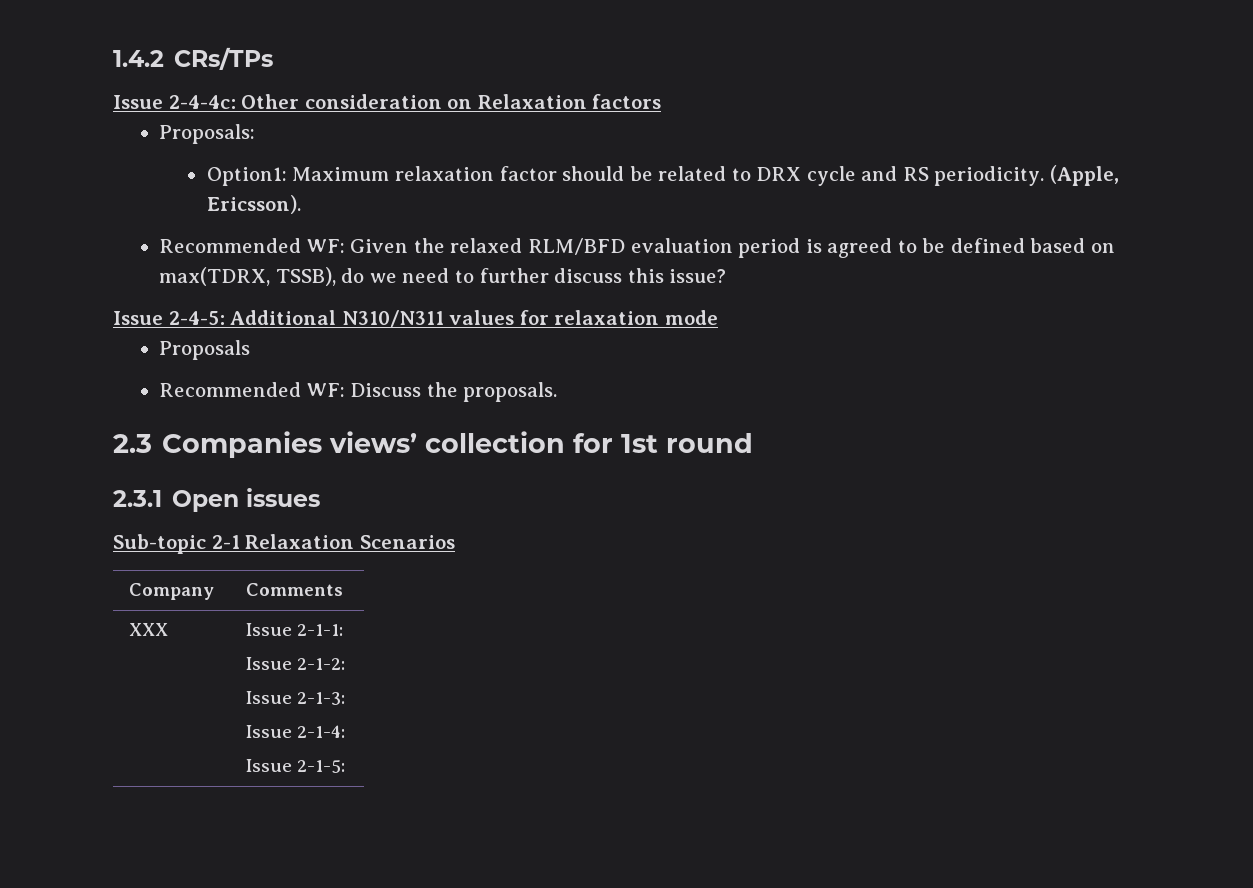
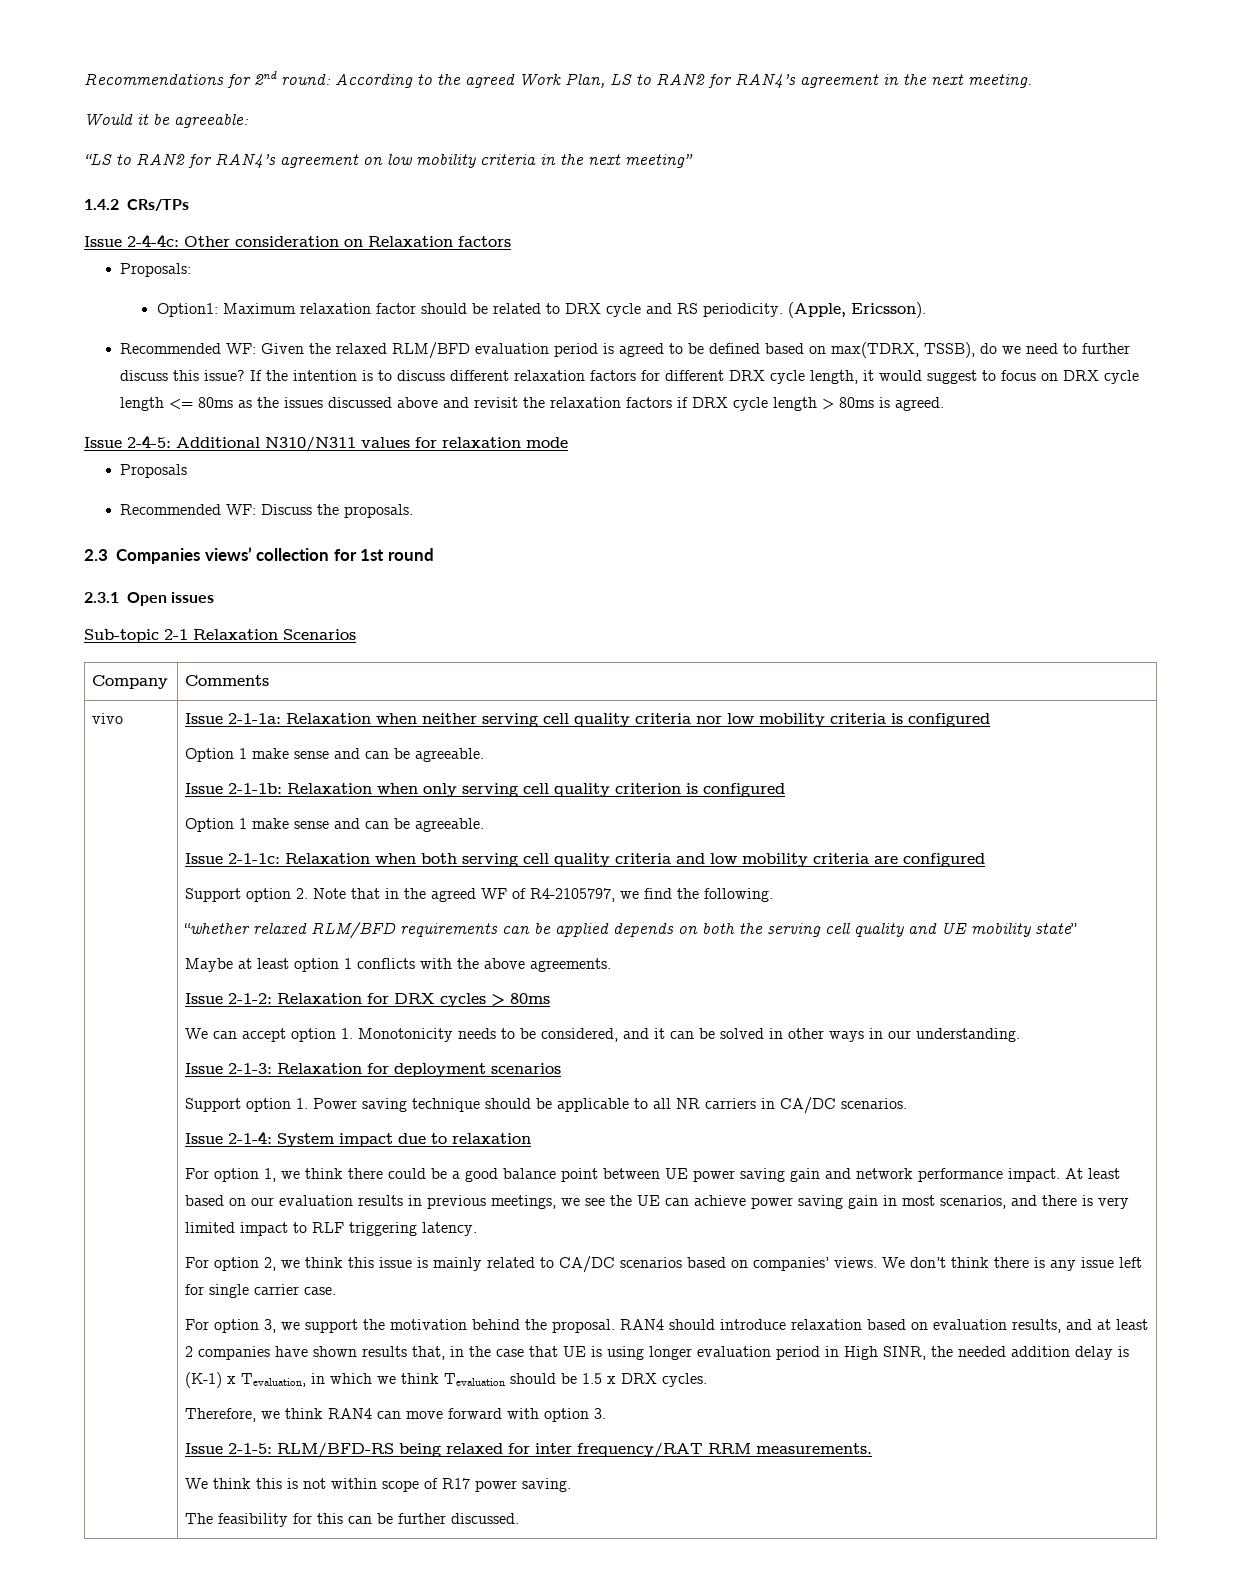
(113, 58) none -> [84,71,1032,89] [84,113,249,128] [84,153,693,169] Recommendations for 2nd round: According to the agreed Work Plan, LS to RAN2 for RAN4’s agreement in the next meeting. // Would it be agreeable: // “LS to RAN2 for RAN4’s agreement on low mobility criteria in the next meeting” //
(727, 276) none -> [249,370,1139,384] [119,397,944,411] If the intention is to discuss different relaxation factors for different DRX cycle length, it would suggest to focus on DRX cycle length <= 80ms as the issues discussed above and revisit the relaxation factors if DRX cycle length > 80ms is agreed.
[128,623,168,636] [245,623,343,636] [245,657,345,670] [245,691,345,705] [245,725,345,738] [245,759,345,773] XXX | Issue 2-1-1: // Issue 2-1-2: // Issue 2-1-3: // Issue 2-1-4: // Issue 2-1-5: -> [92,713,124,724] [185,713,991,727] [185,748,485,762] [185,783,786,797] [185,818,485,832] [185,853,986,867] [185,888,774,902] [184,922,1078,939] [185,958,612,972] [185,993,551,1007] [185,1028,1021,1042] [185,1063,562,1077] [185,1097,908,1114] [185,1131,532,1147] [185,1168,1121,1182] [185,1195,1130,1209] [185,1222,478,1236] [185,1256,1143,1273] [185,1284,337,1298] [185,1319,1149,1333] [185,1346,1130,1360] [185,1372,708,1388] [185,1408,607,1422] [185,1442,873,1458] [185,1478,572,1492] [185,1513,520,1527] vivo | Issue 2-1-1a: Relaxation when neither serving cell quality criteria nor low mobility criteria is configured // Option 1 make sense and can be agreeable. // Issue 2-1-1b: Relaxation when only serving cell quality criterion is configured // Option 1 make sense and can be agreeable. // Issue 2-1-1c: Relaxation when both serving cell quality criteria and low mobility criteria are configured // Support option 2. Note that in the agreed WF of R4-2105797, we find the following. // “whether relaxed RLM/BFD requirements can be applied depends on both the serving cell quality and UE mobility state” // Maybe at least option 1 conflicts with the above agreements. // Issue 2-1-2: Relaxation for DRX cycles > 80ms // We can accept option 1. Monotonicity needs to be considered, and it can be solved in other ways in our understanding. // Issue 2-1-3: Relaxation for deployment scenarios // Support option 1. Power saving technique should be applicable to all NR carriers in CA/DC scenarios. // Issue 2-1-4: System impact due to relaxation // For option 1, we think there could be a good balance point between UE power saving gain and network performance impact. At least based on our evaluation results in previous meetings, we see the UE can achieve power saving gain in most scenarios, and there is very limited impact to RLF triggering latency. // For option 2, we think this issue is mainly related to CA/DC scenarios based on companies’ views. We don’t think there is any issue left for single carrier case. // For option 3, we support the motivation behind the proposal. RAN4 should introduce relaxation based on evaluation results, and at least 2 companies have shown results that, in the case that UE is using longer evaluation period in High SINR, the needed addition delay is (K-1) x Tevaluation, in which we think Tevaluation should be 1.5 x DRX cycles. // Therefore, we think RAN4 can move forward with option 3. // Issue 2-1-5: RLM/BFD-RS being relaxed for inter frequency/RAT RRM measurements. // We think this is not within scope of R17 power saving. // The feasibility for this can be further discussed.

